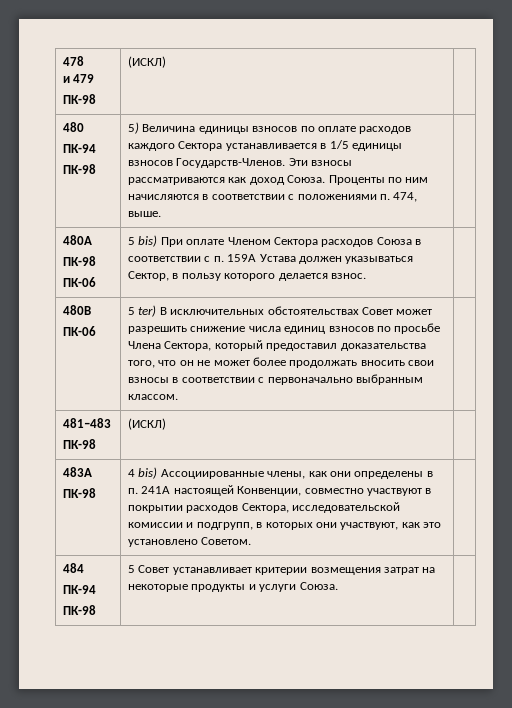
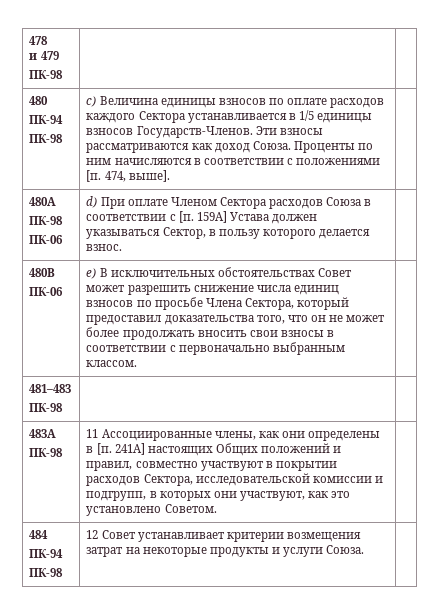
[128,56,167,68] (ИСКЛ) -> (64, 74) none
[128,122,140,134] 5) -> [86,96,97,107] c)
[379,192,418,202] [128,211,162,217] п. 474, выше. -> [86,170,170,182] [п. 474, выше].
[128,235,158,247] 5 bis) -> [86,196,98,208] d)
[213,254,257,262] п. 159А -> [178,211,227,223] [п. 159А]
[128,305,157,317] 5 ter) -> [86,268,97,279] e)
[128,418,167,430] (ИСКЛ) -> (64, 407) none
[128,467,158,479] 4 bis) -> [86,429,99,438] 11
[128,485,302,496] п. 241А настоящей Конвенции, -> [96,443,342,456] [86,461,133,471] [п. 241А] настоящих Общих положений и правил,
[128,565,136,573] 5 -> [86,530,99,539] 12

